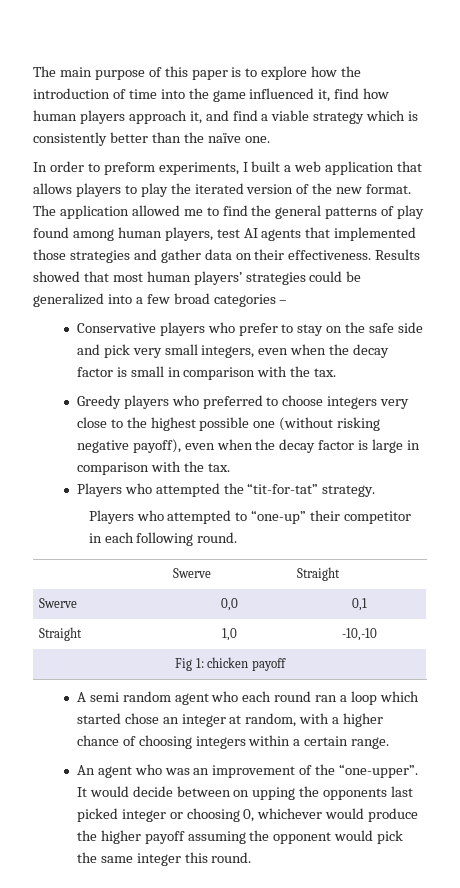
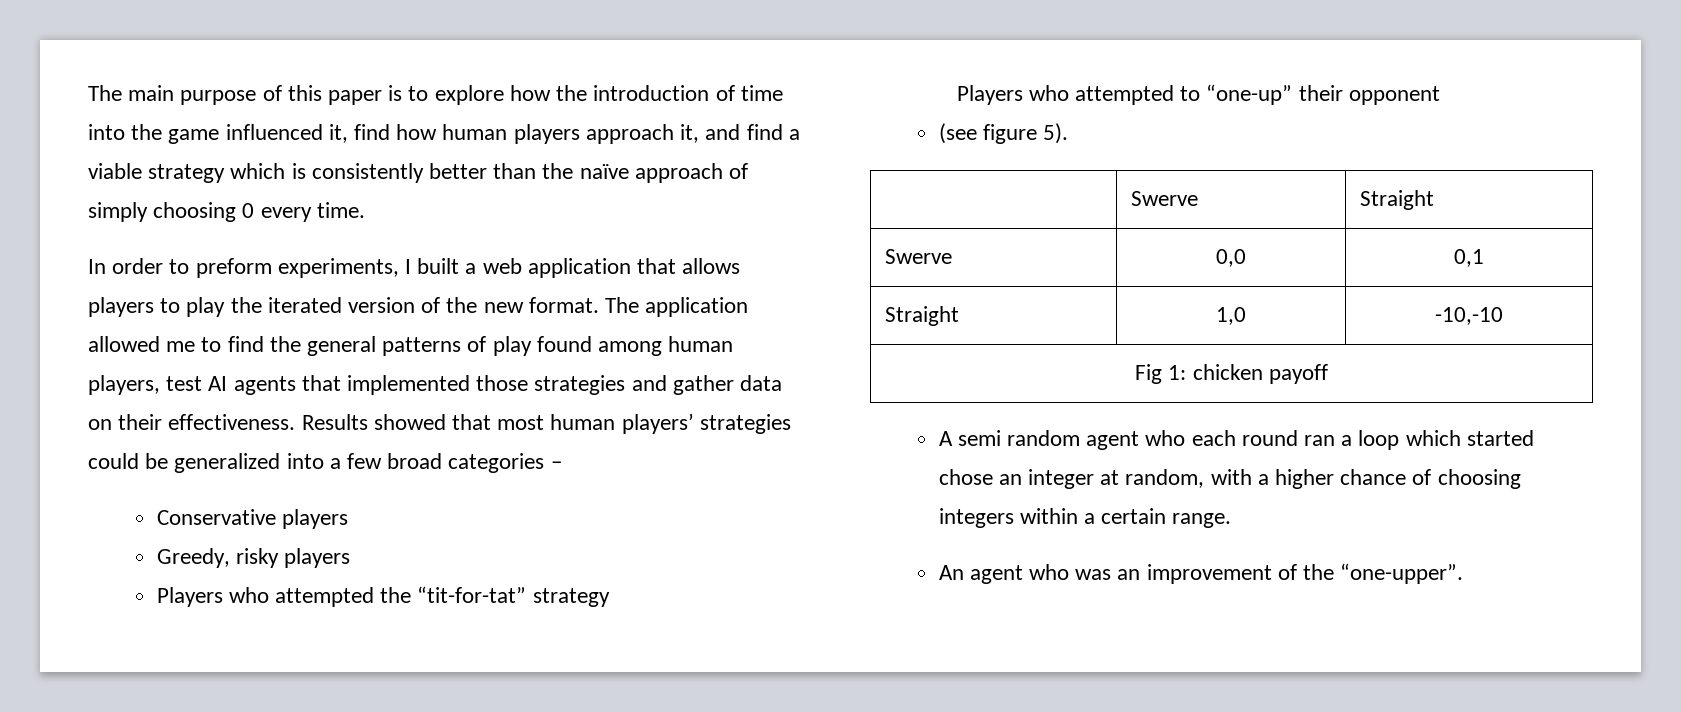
[244,136,270,143] one. -> [634,163,749,183] [88,202,365,222] approach of simply choosing 0 every time.
[207,322,423,336] [76,344,390,358] [76,366,337,380] [76,395,410,409] [76,417,381,431] [76,439,420,453] [76,461,230,475] who prefer to stay on the safe side and pick very small integers, even when the decay factor is small in comparison with the tax. // Greedy players who preferred to choose integers very close to the highest possible one (without risking negative payoff), even when the decay factor is large in comparison with the tax. -> [156,548,350,568] // Greedy, risky players
[322,485,376,497] strategy. -> [532,588,610,607] strategy
[344,511,412,524] [88,532,238,546] competitor in each following round. -> [1348,86,1440,105] [938,123,1068,144] opponent // (see figure 5).
[76,786,414,800] [76,808,419,822] [76,830,404,844] [76,852,252,866] It would decide between on upping the opponents last picked integer or choosing 0, whichever would produce the higher payoff assuming the opponent would pick the same integer this round. -> (1464, 573) none

